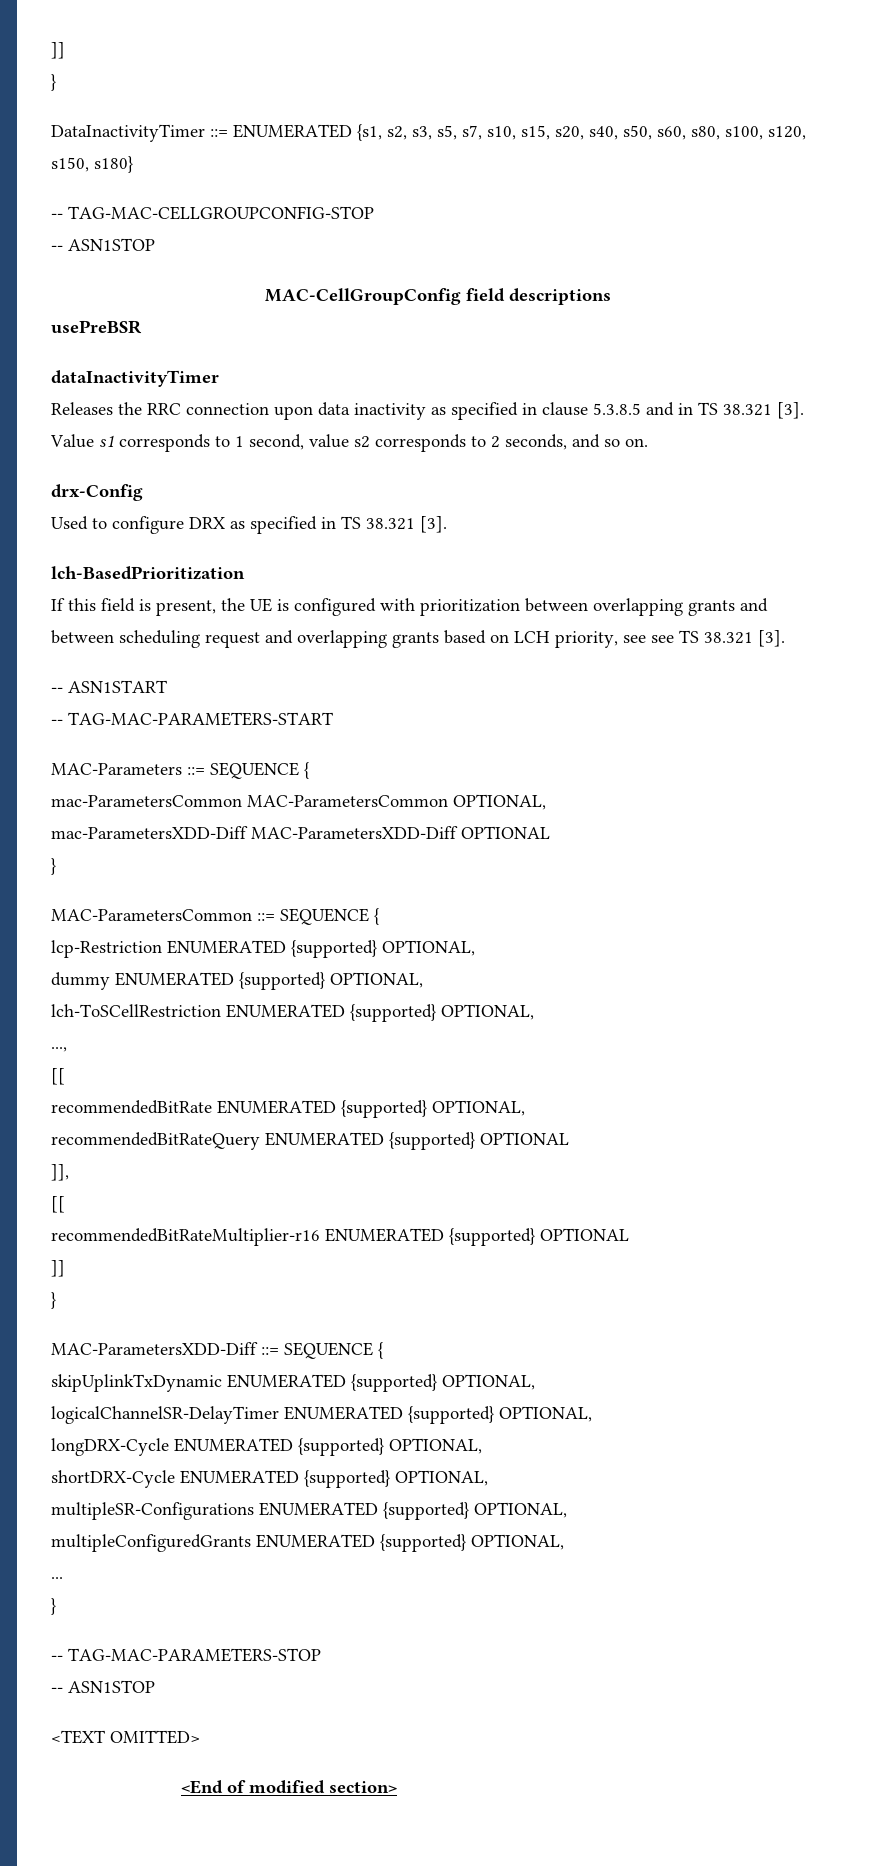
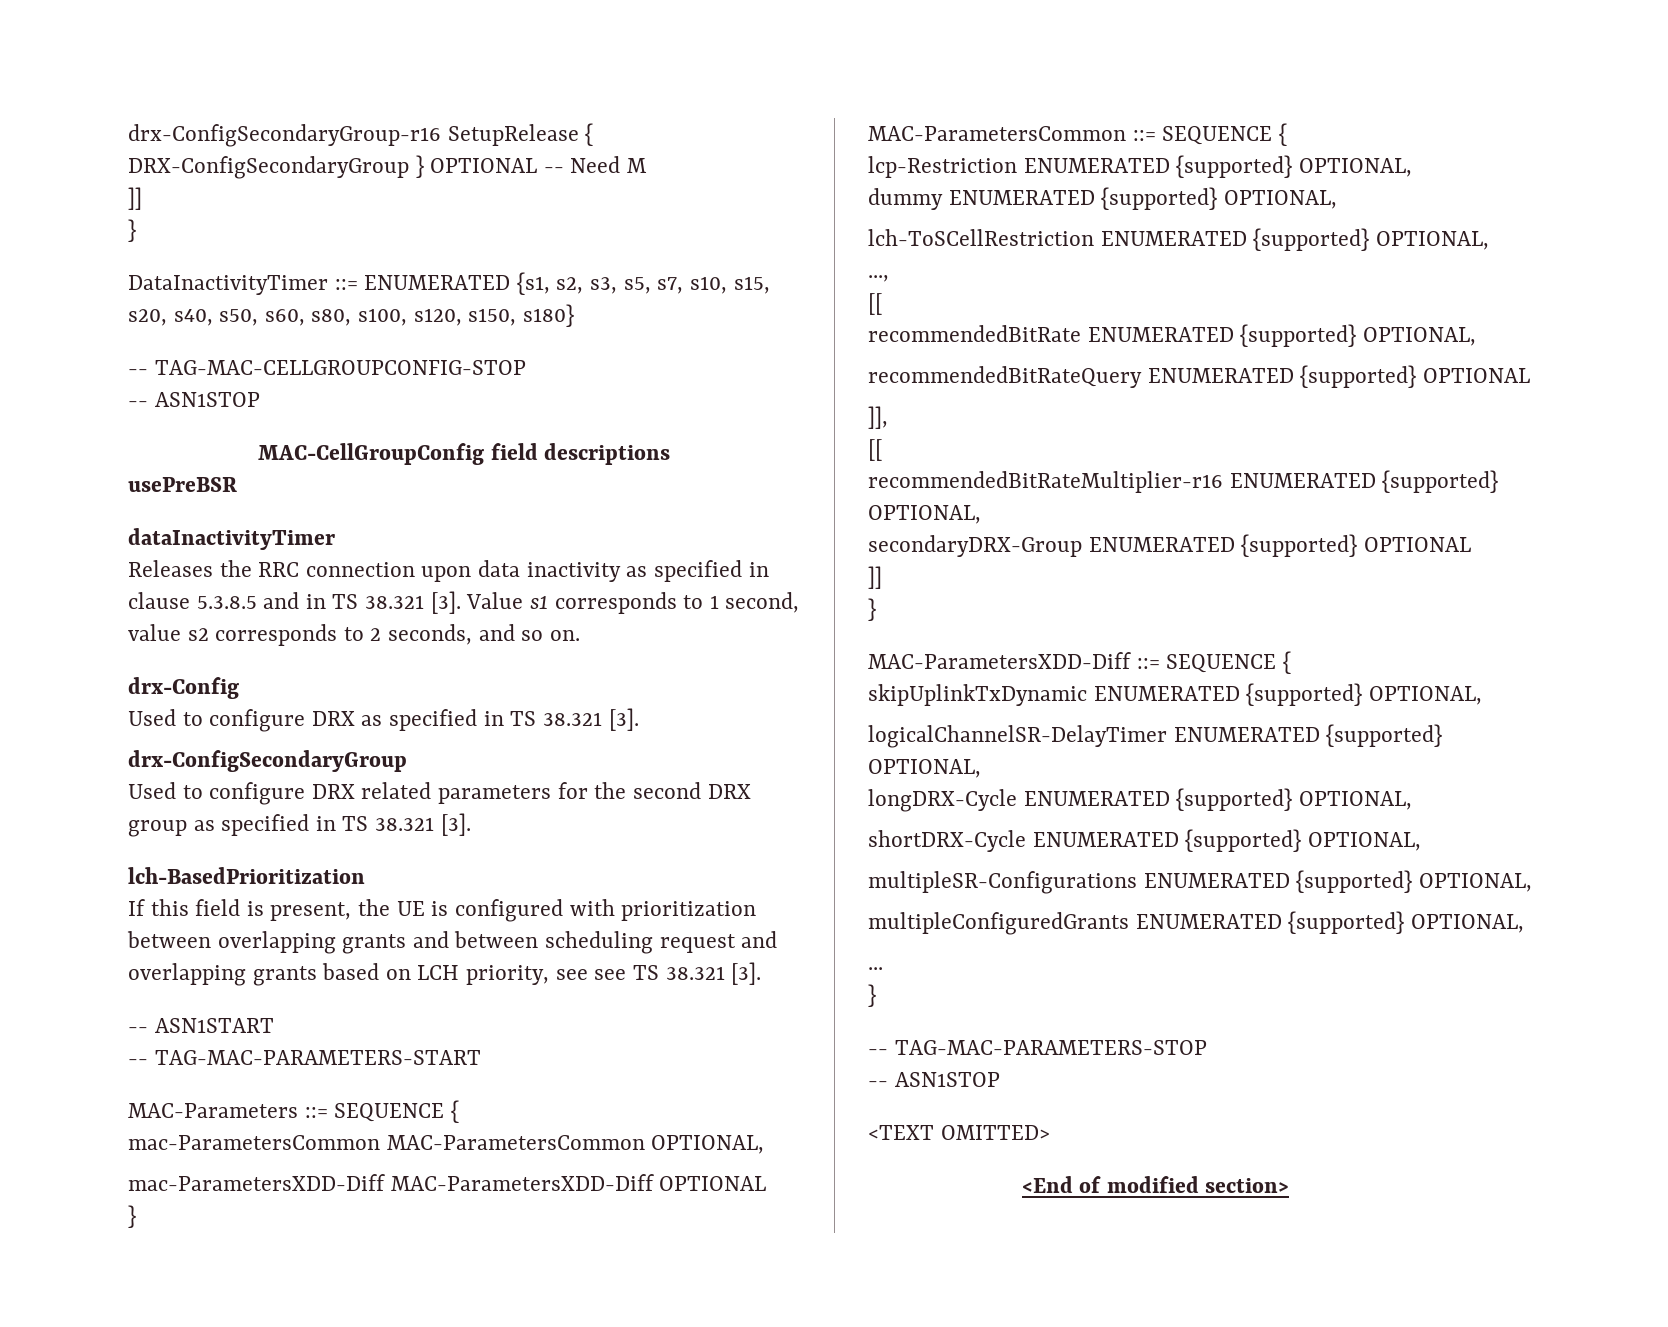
(51, 50) none -> [128,123,594,147] [128,155,648,179] drx-ConfigSecondaryGroup-r16 SetupRelease { DRX-ConfigSecondaryGroup } OPTIONAL -- Need M //
(447, 524) none -> [128,750,407,772] [128,782,751,805] [128,813,471,837] // drx-ConfigSecondaryGroup // Used to configure DRX related parameters for the second DRX group as specified in TS 38.321 [3].
(535, 1237) none -> [868,505,981,524] [868,534,1358,557] OPTIONAL, // secondaryDRX-Group ENUMERATED {supported}

